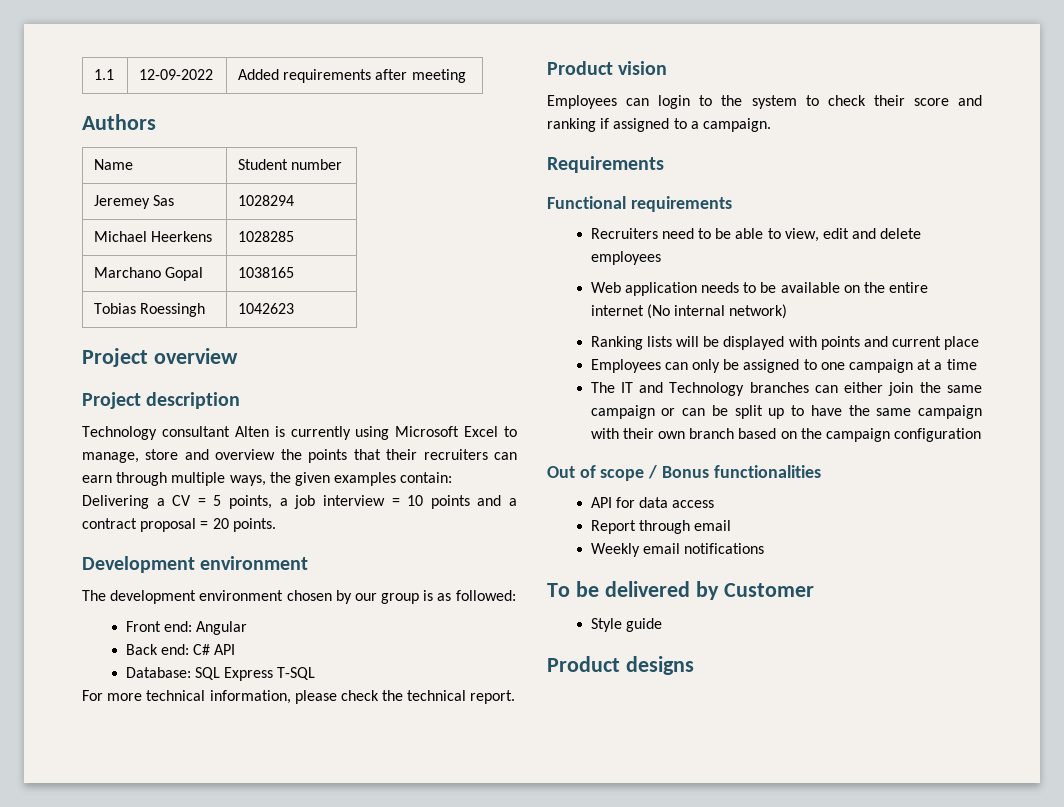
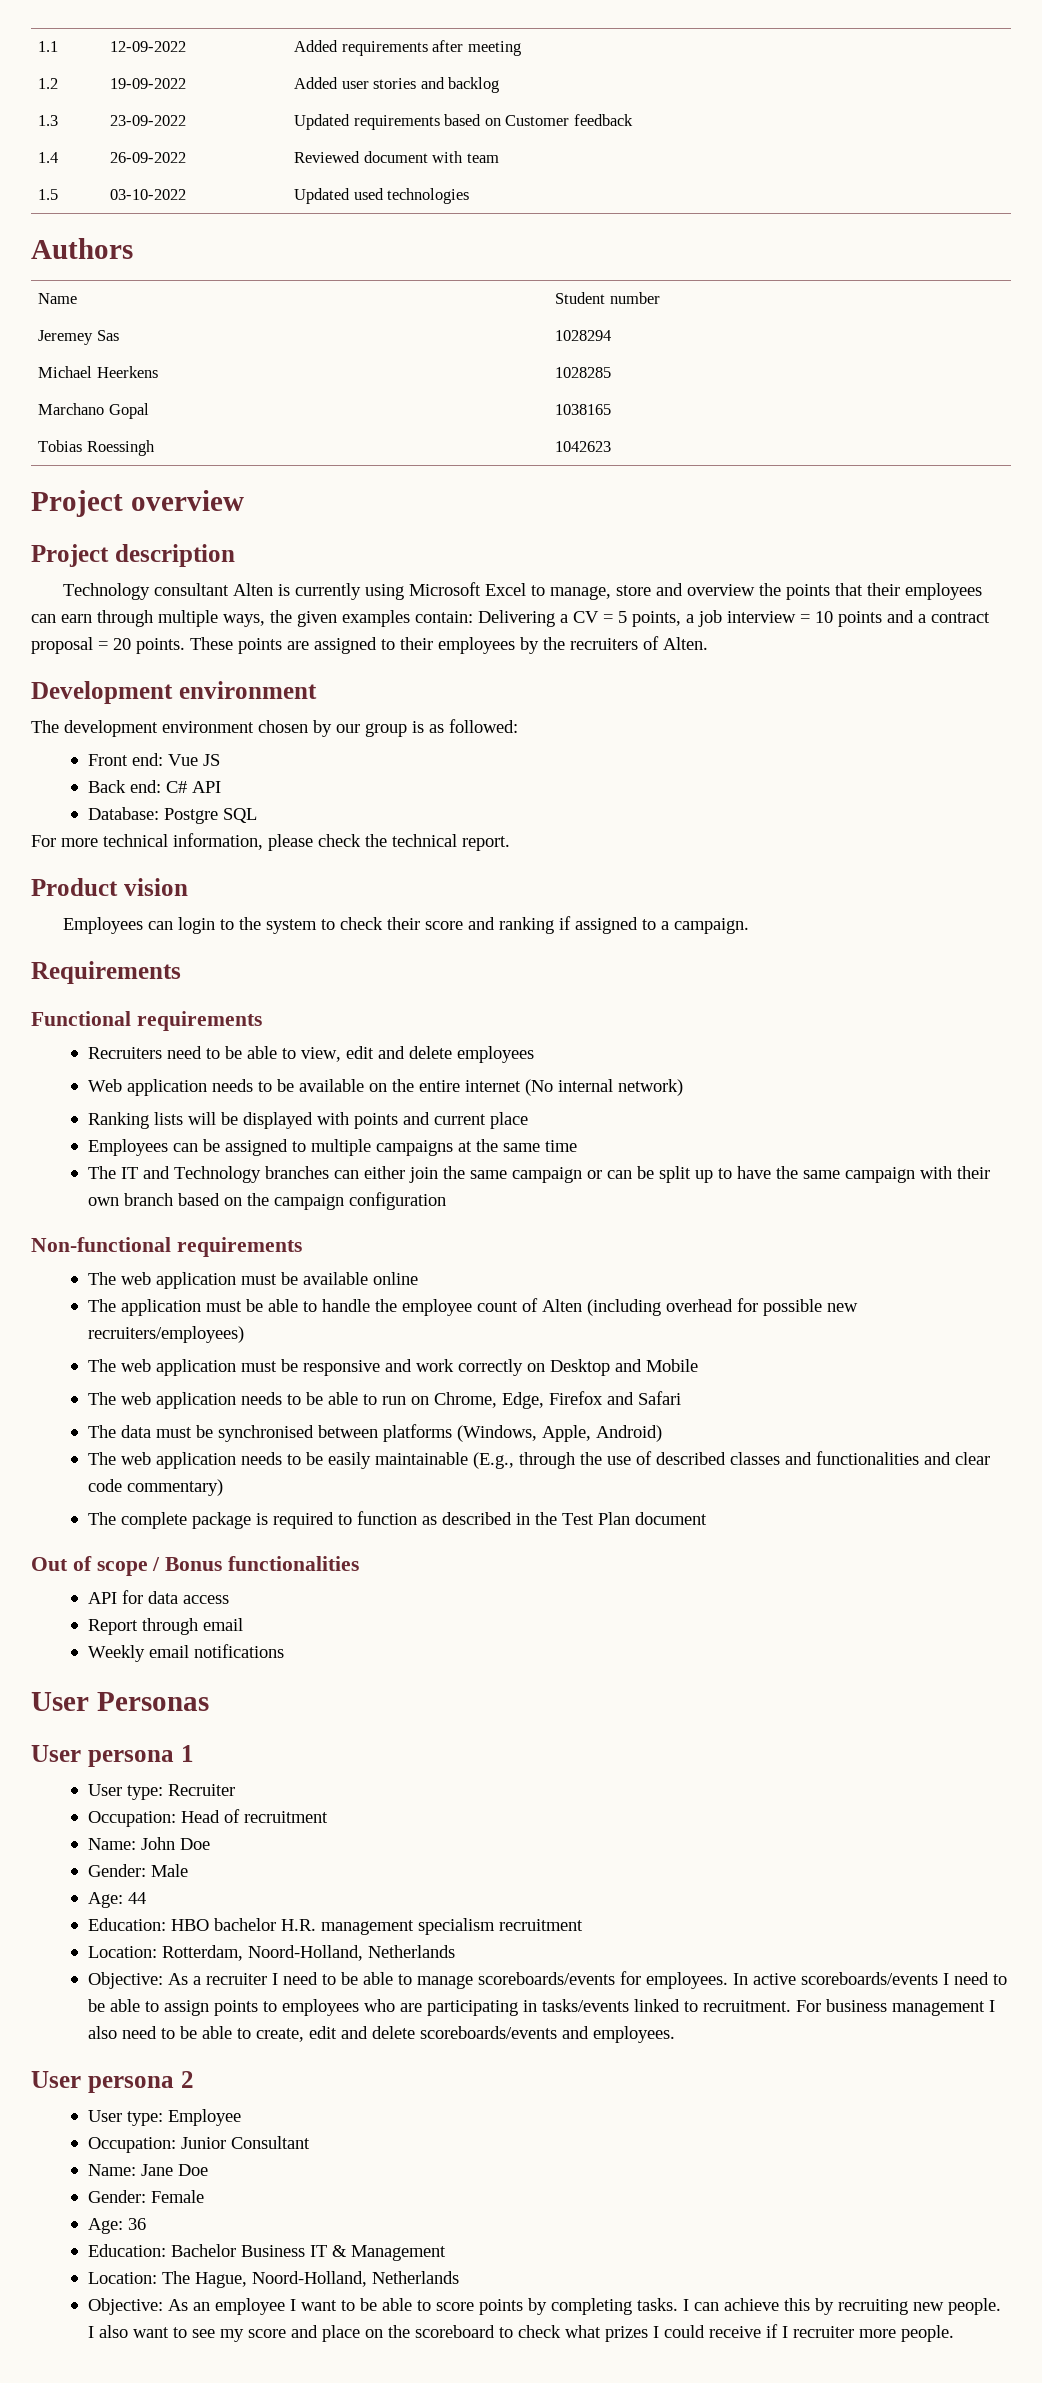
(466, 76) none -> [38,78,59,89] [110,78,187,89] [294,77,500,93] [38,115,59,126] [110,115,187,126] [294,114,633,130] [38,152,59,163] [110,152,187,163] [294,151,499,163] [38,189,59,200] [110,189,187,200] [294,188,470,204] // 1.2 | 19-09-2022 | Added user stories and backlog // 1.3 | 23-09-2022 | Updated requirements based on Customer feedback // 1.4 | 26-09-2022 | Reviewed document with team // 1.5 | 03-10-2022 | Updated used technologies
[423,449,488,460] recruiters -> [904,583,982,600] employees
(276, 525) none -> [190,636,708,654] These points are assigned to their employees by the recruiters of Alten.
[196,621,248,635] Angular -> [167,754,220,766] Vue JS
(191, 672) none -> [163,808,218,824] Postgre
[224,667,316,681] Express T-SQL -> (257, 815) none
[692,359,721,373] only -> (198, 1147) none
[820,359,943,373] one campaign at a -> [310,1139,540,1156] multiple campaigns at the same
(982, 435) none -> [31,1237,302,1257] [87,1272,418,1289] [87,1298,858,1316] [87,1326,244,1343] [87,1359,698,1376] [87,1391,681,1409] [87,1424,662,1442] [87,1451,990,1469] [87,1479,223,1496] [87,1511,707,1529] // Non-functional requirements // The web application must be available online // The application must be able to handle the employee count of Alten (including overhead for possible new recruiters/employees) // The web application must be responsive and work correctly on Desktop and Mobile // The web application needs to be able to run on Chrome, Edge, Firefox and Safari // The data must be synchronised between platforms (Windows, Apple, Android) // The web application needs to be easily maintainable (E.g., through the use of described classes and functionalities and clear code commentary) // The complete package is required to function as described in the Test Plan document
[547,581,814,600] [590,618,662,632] [547,656,694,675] To be delivered by Customer // Style guide // Product designs -> [31,1692,209,1711] [31,1745,194,1767] [87,1784,235,1800] [87,1809,328,1827] [87,1837,210,1850] [87,1864,188,1877] [87,1892,146,1908] [87,1918,583,1935] [87,1945,455,1961] [87,1971,1007,1989] [87,1999,995,2016] [87,2026,675,2043] [31,2071,194,2093] [87,2109,241,2126] [87,2136,310,2153] [87,2164,208,2176] [87,2190,204,2203] [87,2218,146,2234] [87,2244,446,2261] [87,2271,459,2288] [87,2298,1001,2315] [87,2324,954,2342] User Personas // User persona 1 // User type: Recruiter // Occupation: Head of recruitment // Name: John Doe // Gender: Male // Age: 44 // Education: HBO bachelor H.R. management specialism recruitment // Location: Rotterdam, Noord-Holland, Netherlands // Objective: As a recruiter I need to be able to manage scoreboards/events for employees. In active scoreboards/events I need to be able to assign points to employees who are participating in tasks/events linked to recruitment. For business management I also need to be able to create, edit and delete scoreboards/events and employees. // User persona 2 // User type: Employee // Occupation: Junior Consultant // Name: Jane Doe // Gender: Female // Age: 36 // Education: Bachelor Business IT & Management // Location: The Hague, Noord-Holland, Netherlands // Objective: As an employee I want to be able to score points by completing tasks. I can achieve this by recruiting new people. I also want to see my score and place on the scoreboard to check what prizes I could receive if I recruiter more people.

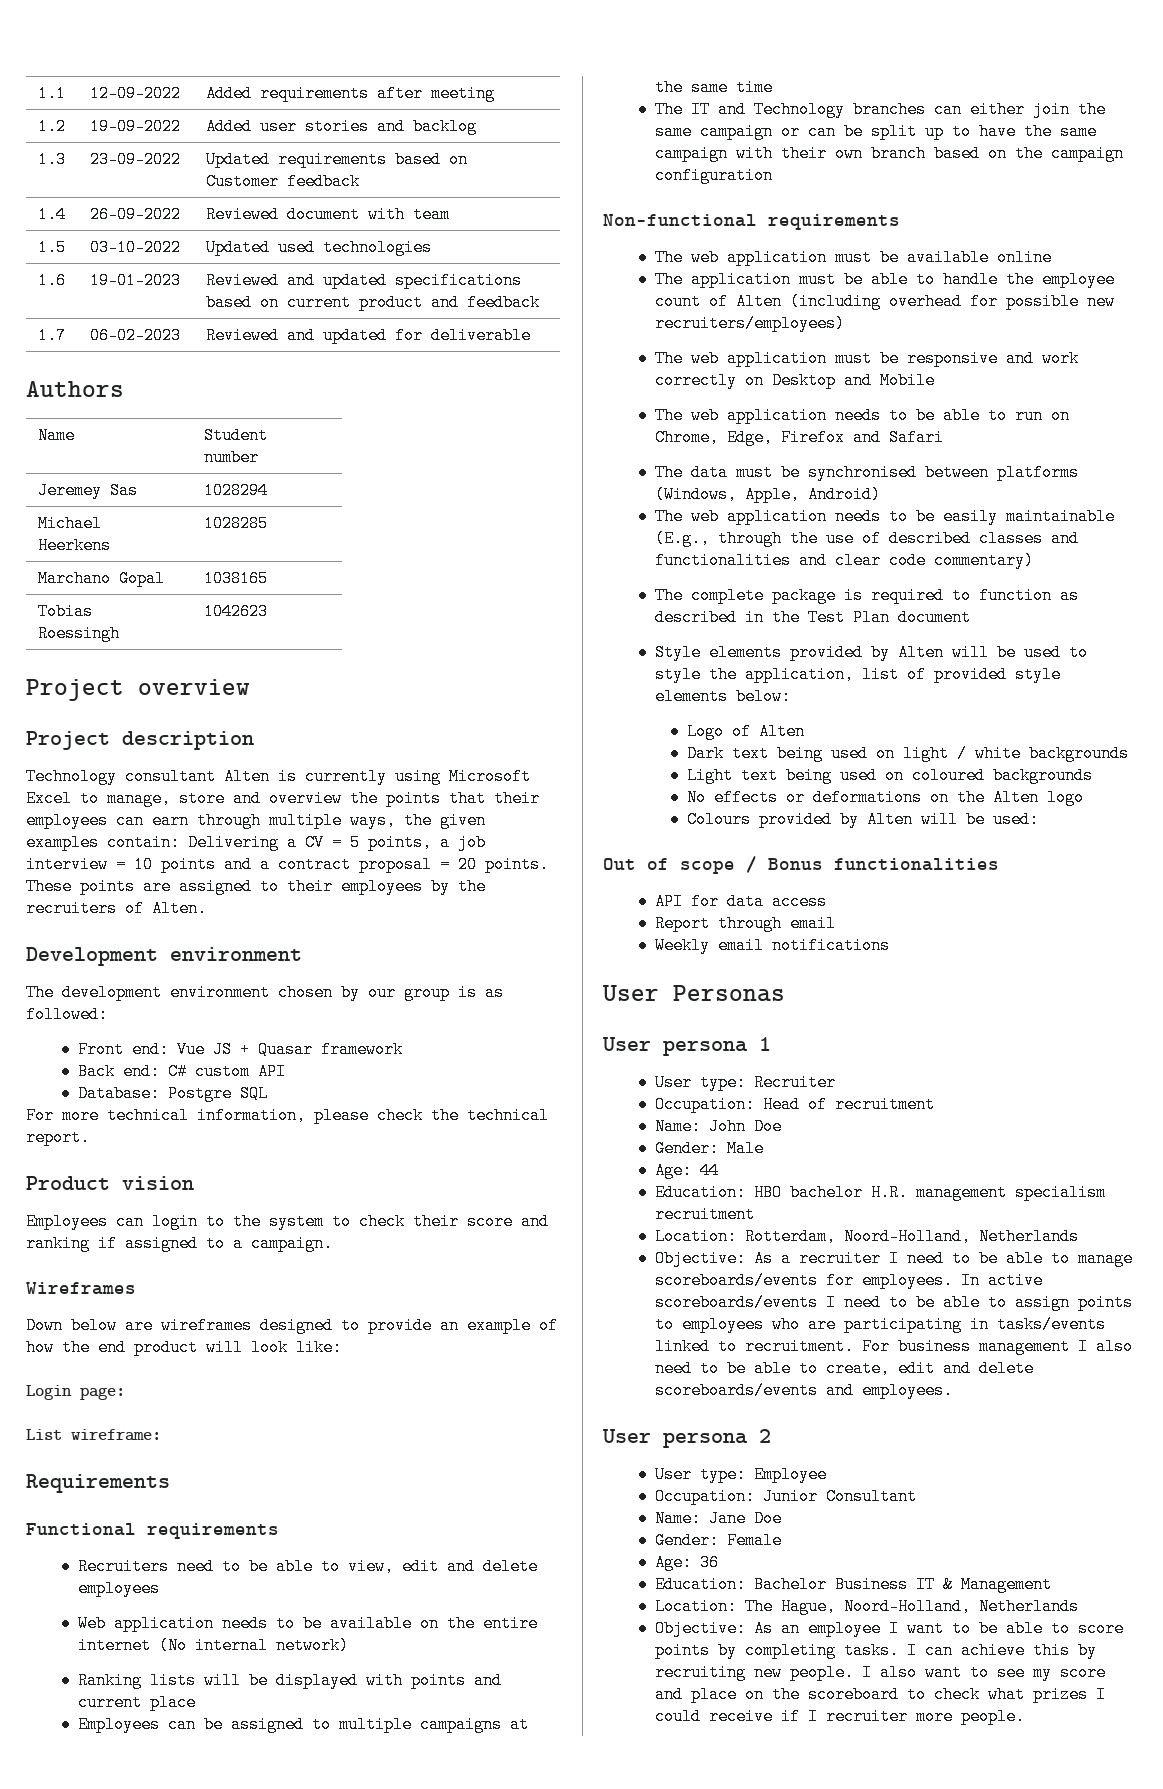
(470, 196) none -> [38,272,67,289] [90,272,182,289] [206,272,523,289] [206,294,541,311] [38,327,67,344] [90,327,182,344] [206,327,532,344] // 1.6 | 19-01-2023 | Reviewed and updated specifications based on current product and feedback // 1.7 | 06-02-2023 | Reviewed and updated for deliverable
(220, 760) none -> [239,1041,403,1058] + Quasar framework
(187, 787) none -> [194,1063,250,1080] custom
(749, 926) none -> [26,1282,136,1295] [26,1317,558,1334] [26,1339,342,1356] [26,1385,125,1400] [26,1429,161,1441] // Wireframes // Down below are wireframes designed to provide an example of how the end product will look like: // Login page: // List wireframe:
(707, 1518) none -> [654,644,1088,661] [654,666,1061,683] [654,688,791,705] [687,723,806,740] [687,745,1130,762] [687,767,1094,784] [687,789,1085,806] [687,811,1040,828] // Style elements provided by Alten will be used to style the application, list of provided style elements below: // Logo of Alten // Dark text being used on light / white backgrounds // Light text being used on coloured backgrounds // No effects or deformations on the Alten logo // Colours provided by Alten will be used:

